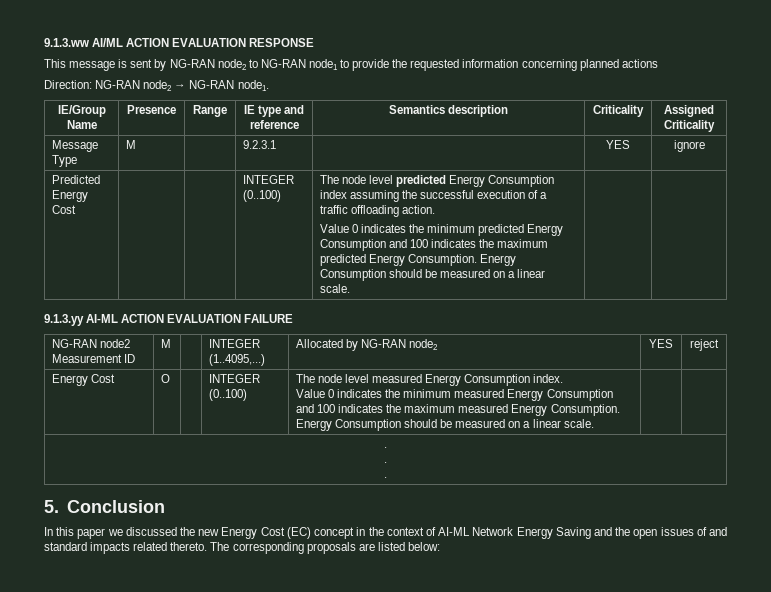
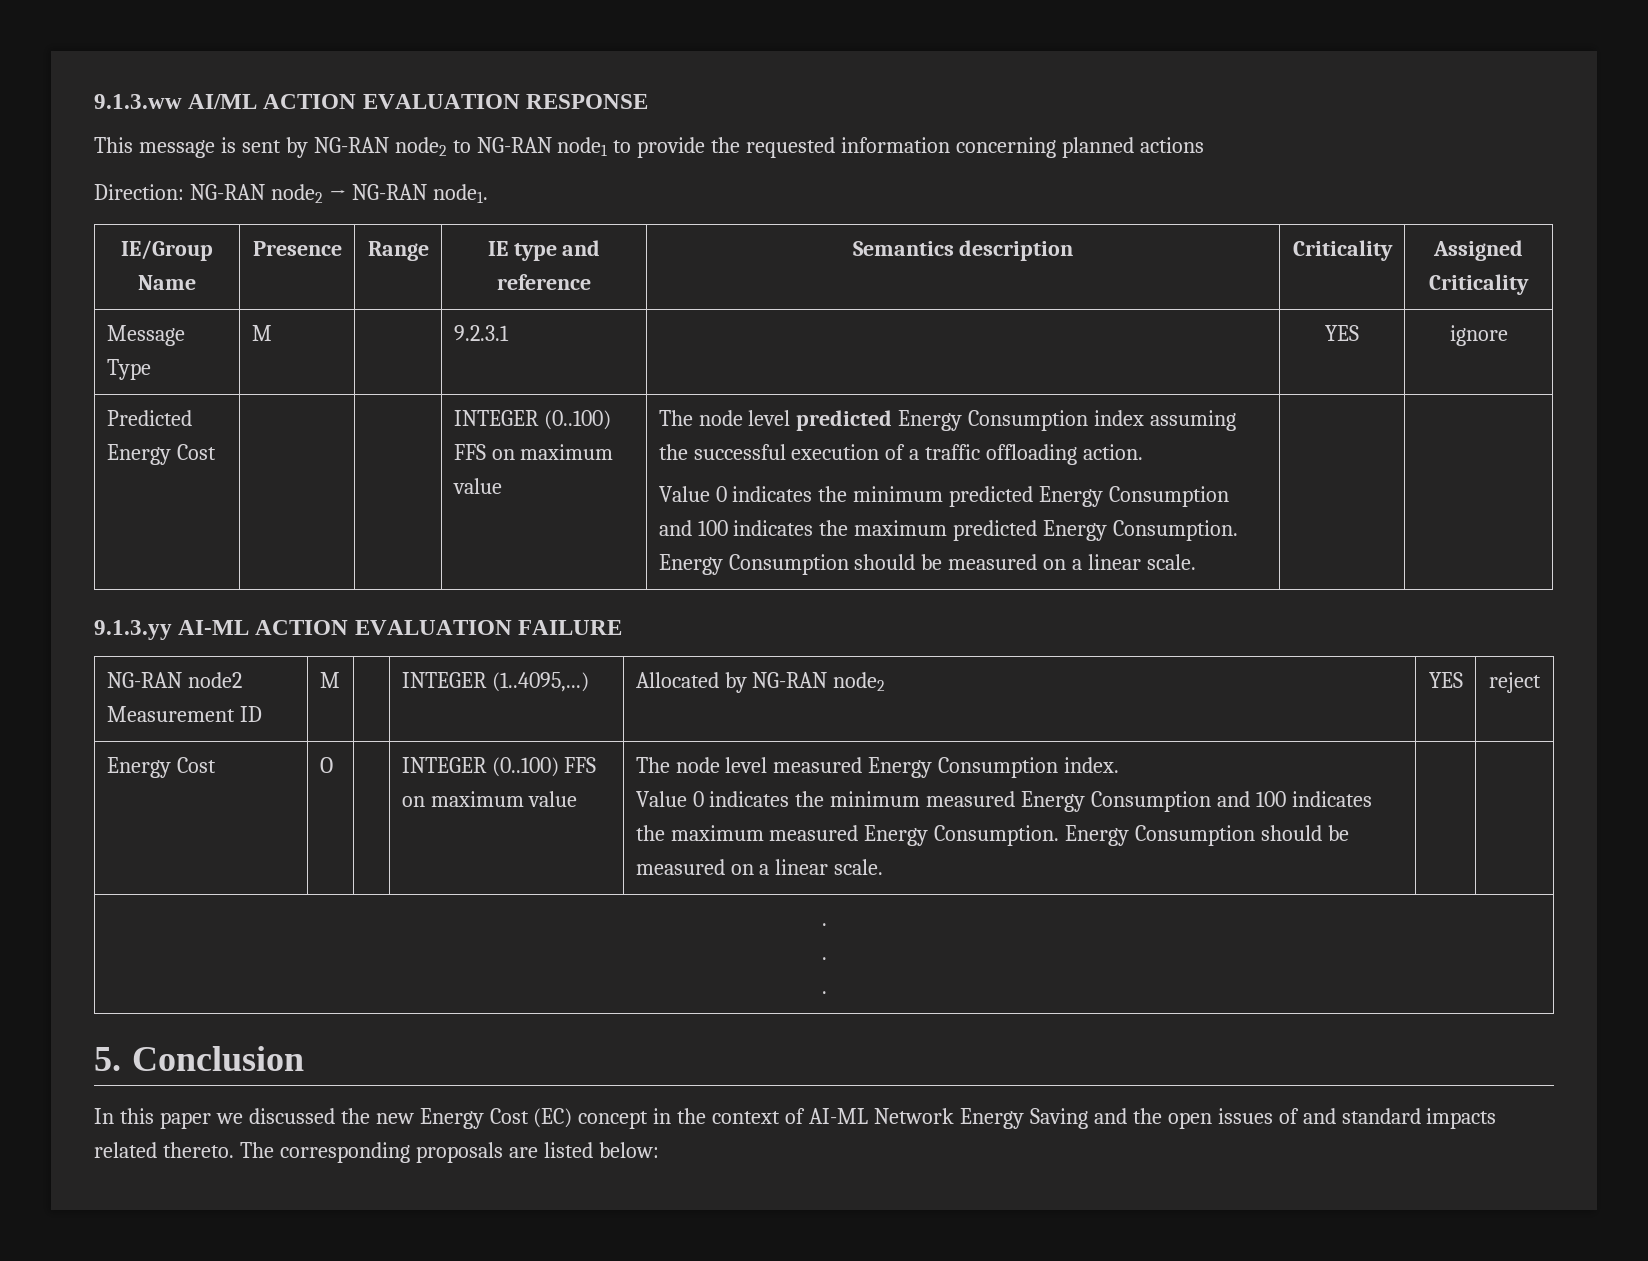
(281, 196) none -> [453,444,614,460] [452,478,502,494] FFS on maximum value
(247, 395) none -> [564,757,597,773] [401,791,578,807] FFS on maximum value

